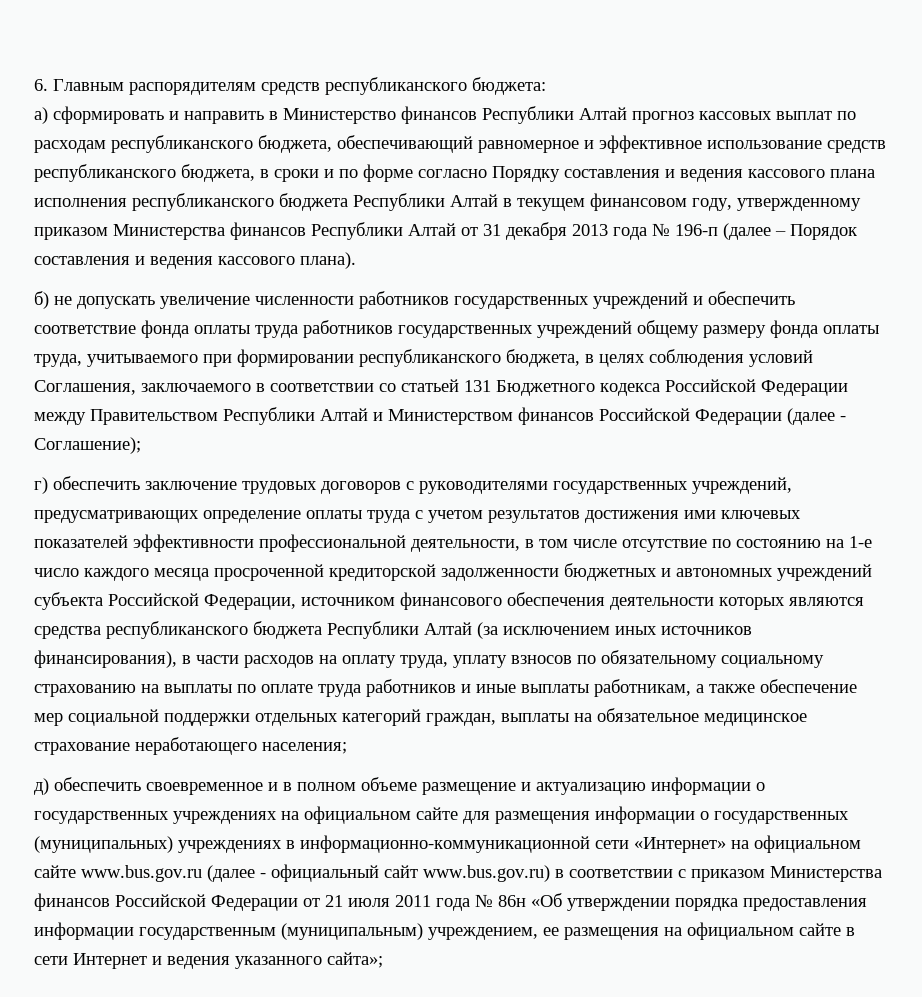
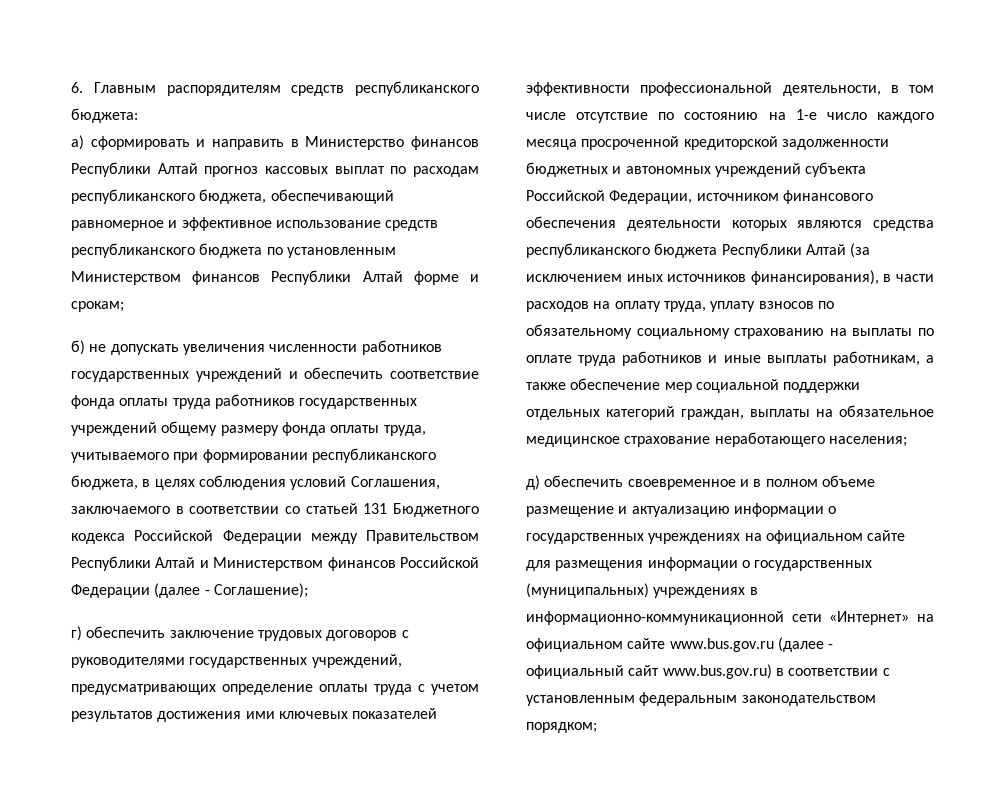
[181,164,875,182] [34,193,861,211] [34,222,857,240] [34,252,356,269] бюджета, в сроки и по форме согласно Порядку составления и ведения кассового плана исполнения республиканского бюджета Республики Алтай в текущем финансовом году, утвержденному приказом Министерства финансов Республики Алтай от 31 декабря 2013 года № 196-п (далее – Порядок составления и ведения кассового плана). -> [199,243,396,258] [71,270,479,285] [71,301,124,312] бюджета по установленным Министерством финансов Республики Алтай форме и срокам;
[160,296,250,309] увеличение -> [182,344,265,355] увеличения
[691,866,882,882] [34,893,867,911] [34,922,855,940] [34,952,383,969] приказом Министерства финансов Российской Федерации от 21 июля 2011 года № 86н «Об утверждении порядка предоставления информации государственным (муниципальным) учреждением, ее размещения на официальном сайте в сети Интернет и ведения указанного сайта»; -> [526,692,876,706] [526,722,597,733] установленным федеральным законодательством порядком;

